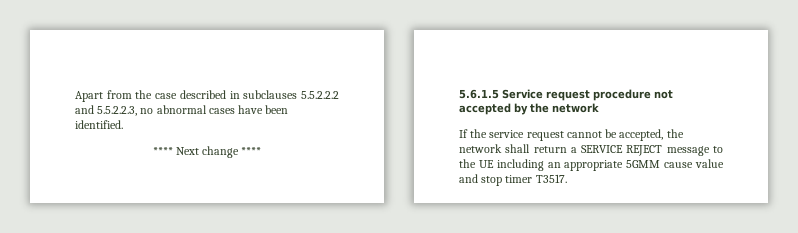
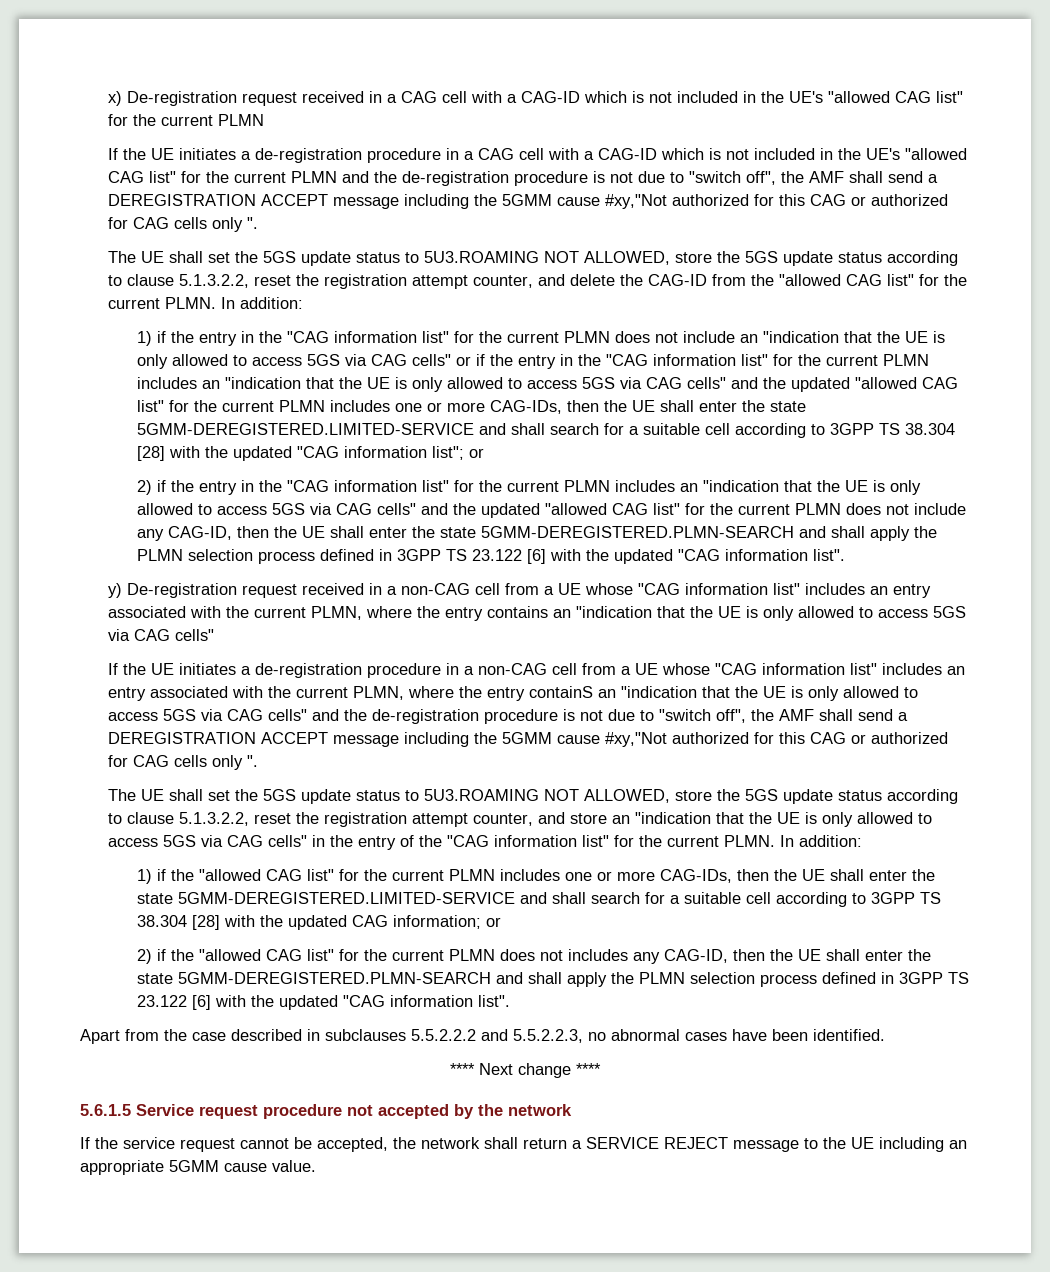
(75, 96) none -> [108,91,964,106] [108,114,265,126] [108,148,968,163] [108,171,939,186] [108,194,949,209] [108,217,259,232] [108,251,959,266] [108,274,968,289] [108,297,304,309] [136,331,945,346] [136,354,929,369] [136,377,958,392] [136,400,806,414] [136,423,955,438] [136,446,484,461] [136,480,921,495] [136,503,966,518] [136,526,937,541] [136,549,845,564] [108,583,932,598] [108,606,967,621] [108,629,215,641] [108,663,966,678] [108,686,919,701] [108,709,909,724] [108,732,949,747] [108,755,259,770] [108,789,959,804] [108,812,933,827] [108,835,863,850] [136,869,935,884] [136,892,941,907] [136,915,501,930] [136,949,931,964] [136,972,969,987] [136,995,510,1010] x) De-registration request received in a CAG cell with a CAG-ID which is not included in the UE's "allowed CAG list" for the current PLMN // If the UE initiates a de-registration procedure in a CAG cell with a CAG-ID which is not included in the UE's "allowed CAG list" for the current PLMN and the de-registration procedure is not due to "switch off", the AMF shall send a DEREGISTRATION ACCEPT message including the 5GMM cause #xy,"Not authorized for this CAG or authorized for CAG cells only ". // The UE shall set the 5GS update status to 5U3.ROAMING NOT ALLOWED, store the 5GS update status according to clause 5.1.3.2.2, reset the registration attempt counter, and delete the CAG-ID from the "allowed CAG list" for the current PLMN. In addition: // 1) if the entry in the "CAG information list" for the current PLMN does not include an "indication that the UE is only allowed to access 5GS via CAG cells" or if the entry in the "CAG information list" for the current PLMN includes an "indication that the UE is only allowed to access 5GS via CAG cells" and the updated "allowed CAG list" for the current PLMN includes one or more CAG-IDs, then the UE shall enter the state 5GMM-DEREGISTERED.LIMITED-SERVICE and shall search for a suitable cell according to 3GPP TS 38.304 [28] with the updated "CAG information list"; or // 2) if the entry in the "CAG information list" for the current PLMN includes an "indication that the UE is only allowed to access 5GS via CAG cells" and the updated "allowed CAG list" for the current PLMN does not include any CAG-ID, then the UE shall enter the state 5GMM-DEREGISTERED.PLMN-SEARCH and shall apply the PLMN selection process defined in 3GPP TS 23.122 [6] with the updated "CAG information list". // y) De-registration request received in a non-CAG cell from a UE whose "CAG information list" includes an entry associated with the current PLMN, where the entry contains an "indication that the UE is only allowed to access 5GS via CAG cells" // If the UE initiates a de-registration procedure in a non-CAG cell from a UE whose "CAG information list" includes an entry associated with the current PLMN, where the entry containS an "indication that the UE is only allowed to access 5GS via CAG cells" and the de-registration procedure is not due to "switch off", the AMF shall send a DEREGISTRATION ACCEPT message including the 5GMM cause #xy,"Not authorized for this CAG or authorized for CAG cells only ". // The UE shall set the 5GS update status to 5U3.ROAMING NOT ALLOWED, store the 5GS update status according to clause 5.1.3.2.2, reset the registration attempt counter, and store an "indication that the UE is only allowed to access 5GS via CAG cells" in the entry of the "CAG information list" for the current PLMN. In addition: // 1) if the "allowed CAG list" for the current PLMN includes one or more CAG-IDs, then the UE shall enter the state 5GMM-DEREGISTERED.LIMITED-SERVICE and shall search for a suitable cell according to 3GPP TS 38.304 [28] with the updated CAG information; or // 2) if the "allowed CAG list" for the current PLMN does not includes any CAG-ID, then the UE shall enter the state 5GMM-DEREGISTERED.PLMN-SEARCH and shall apply the PLMN selection process defined in 3GPP TS 23.122 [6] with the updated "CAG information list". //
[695,159,724,168] [459,174,567,186] value and stop timer T3517. -> [272,1160,316,1172] value.

